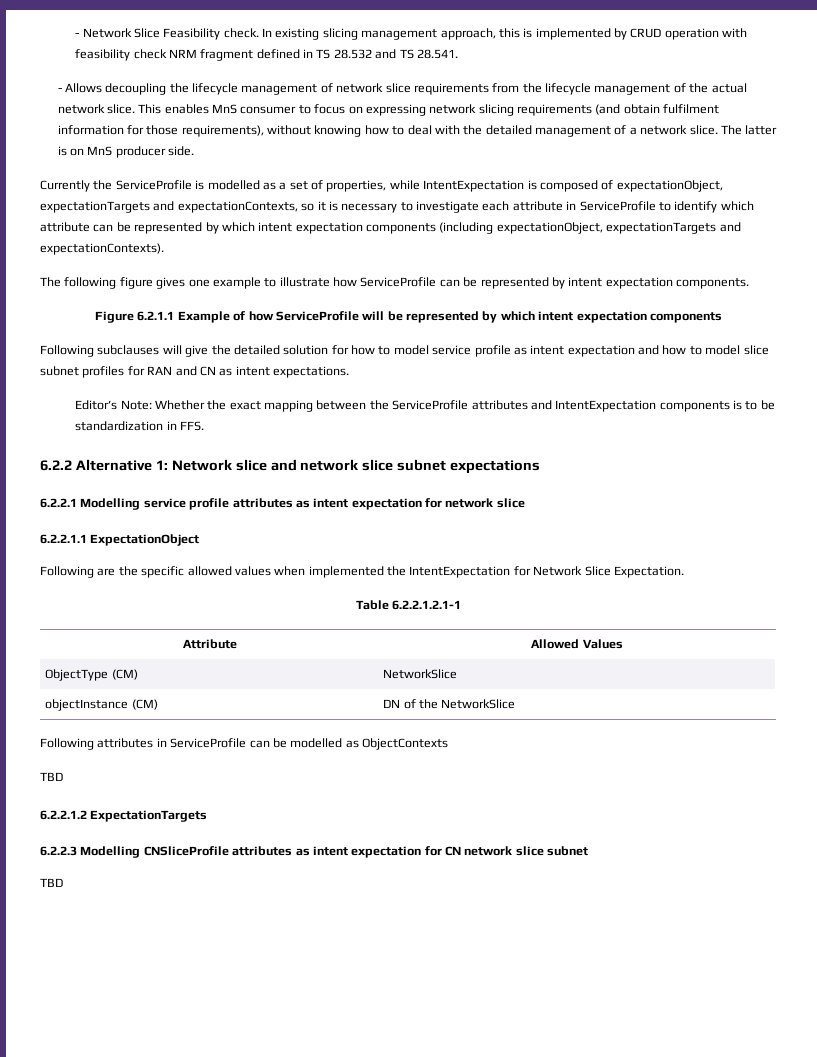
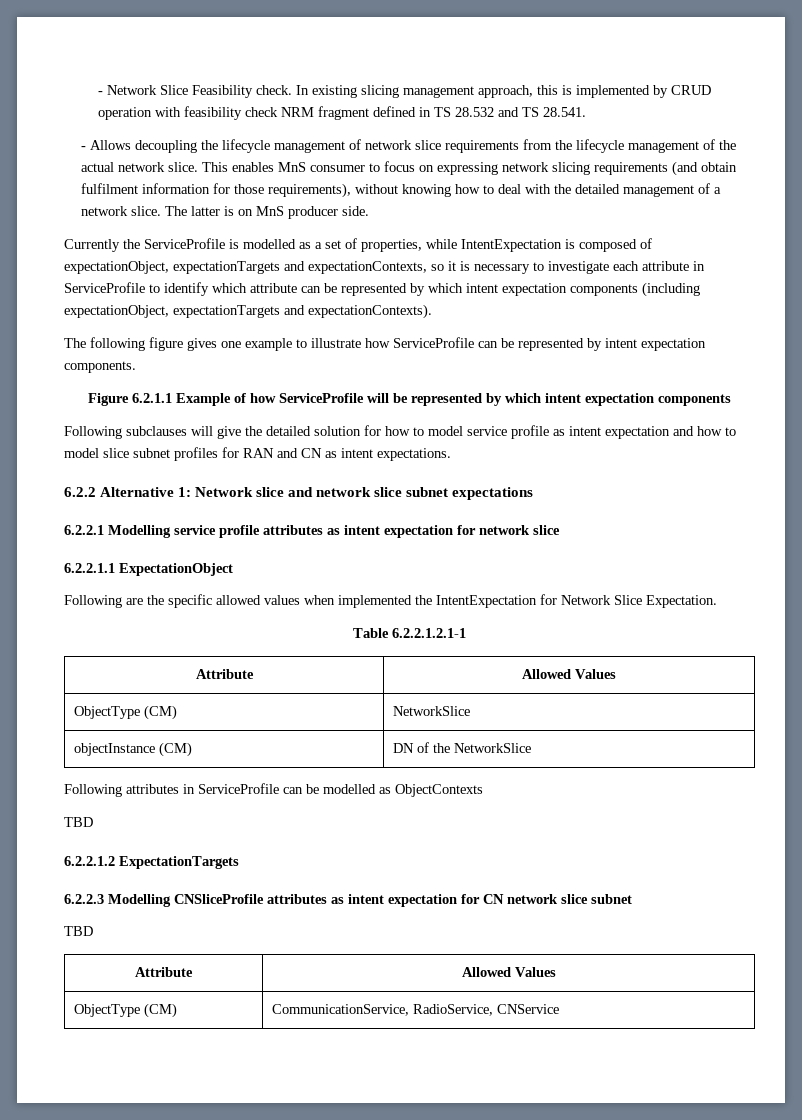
[75,400,775,412] [75,421,204,431] // Editor’s Note: Whether the exact mapping between the ServiceProfile attributes and IntentExpectation components is to be standardization in FFS. -> (451, 454) none
(63, 882) none -> [135,967,193,977] [461,967,556,977] [74,1003,178,1018] [272,1004,560,1016] // Attribute | Allowed Values // ObjectType (CM) | CommunicationService, RadioService, CNService

